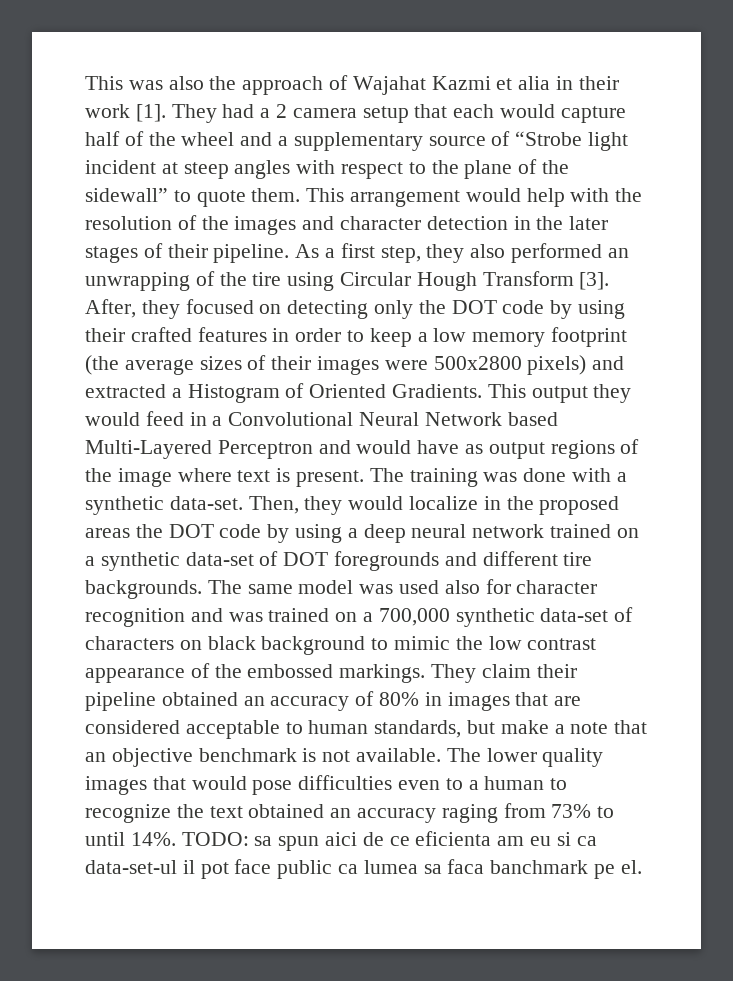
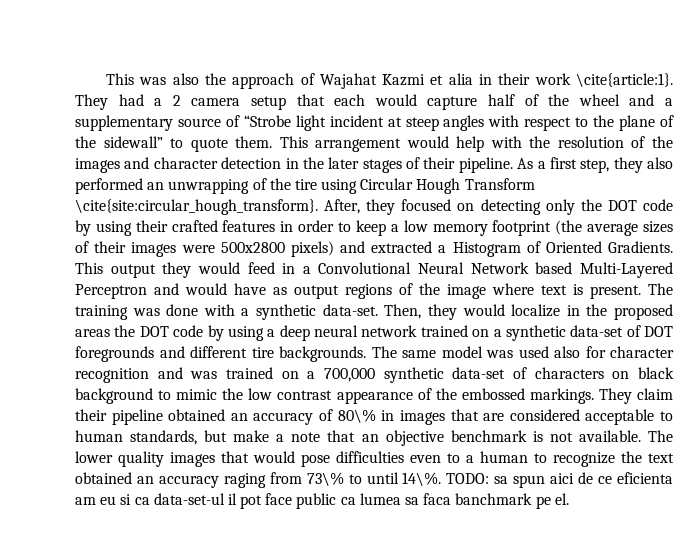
[135,104,166,122] [1]. -> [576,73,674,87] \cite{article:1}.
[579,272,610,290] [3]. -> [75,199,318,215] \cite{site:circular_hough_transform}.
[379,692,420,706] 80% -> [337,409,376,423] 80\%
[551,804,592,818] 73% -> [306,472,344,486] 73\%
[130,832,176,846] 14%. -> [402,472,442,486] 14\%.

